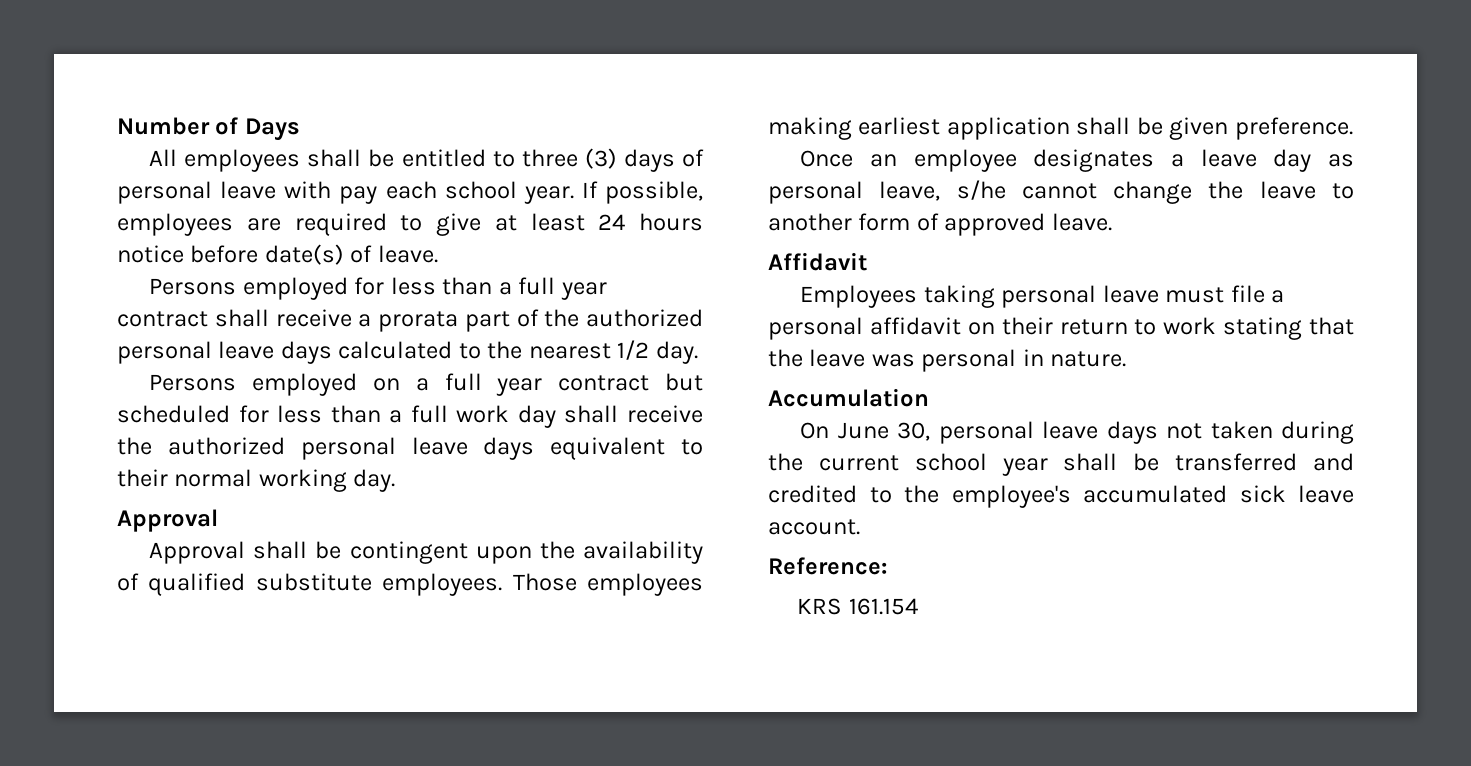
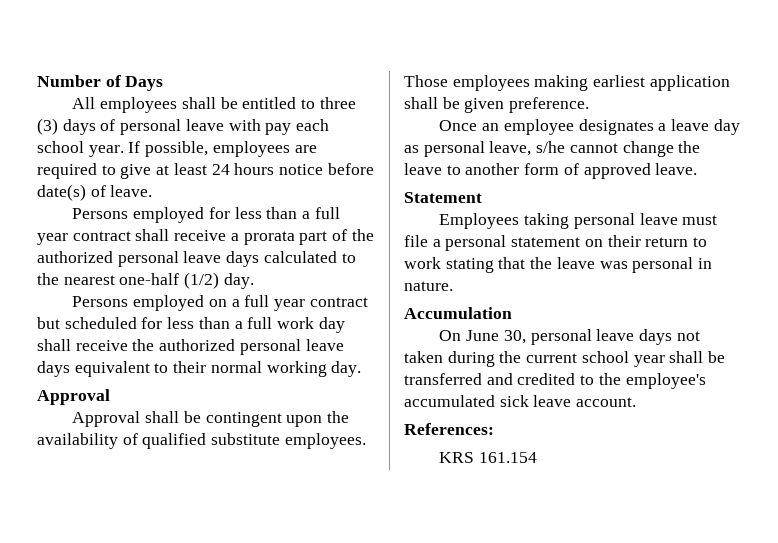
[617,340,650,360] 1/2 -> [119,272,220,289] one-half (1/2)
[768,252,867,271] Affidavit -> [404,192,482,203] Statement
[869,317,961,335] affidavit -> [511,237,581,247] statement
[768,557,887,575] Reference: -> [404,423,494,435] References:

